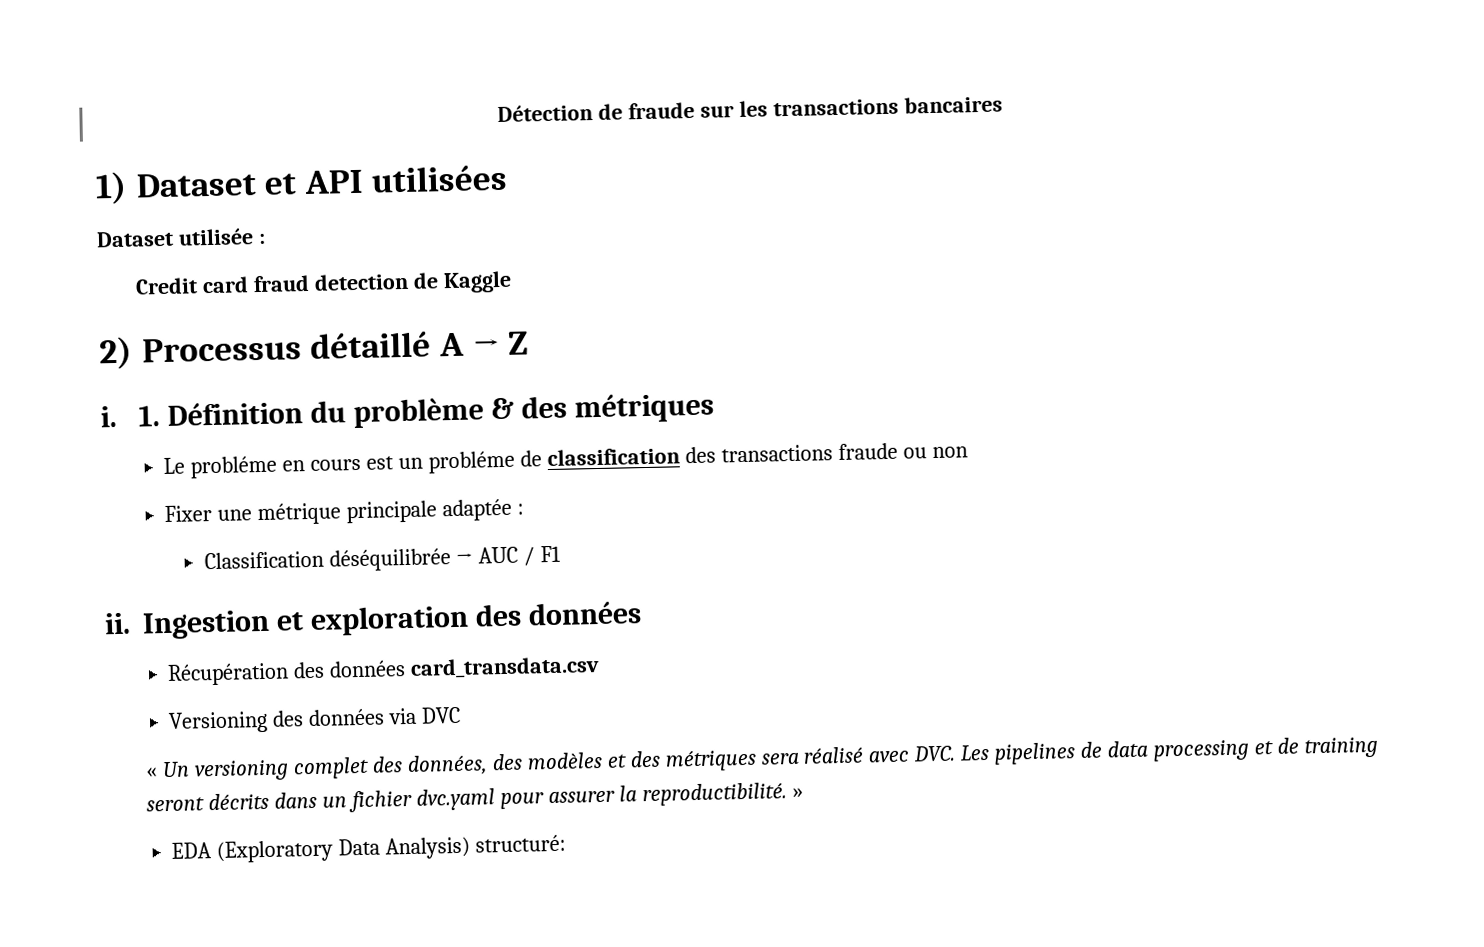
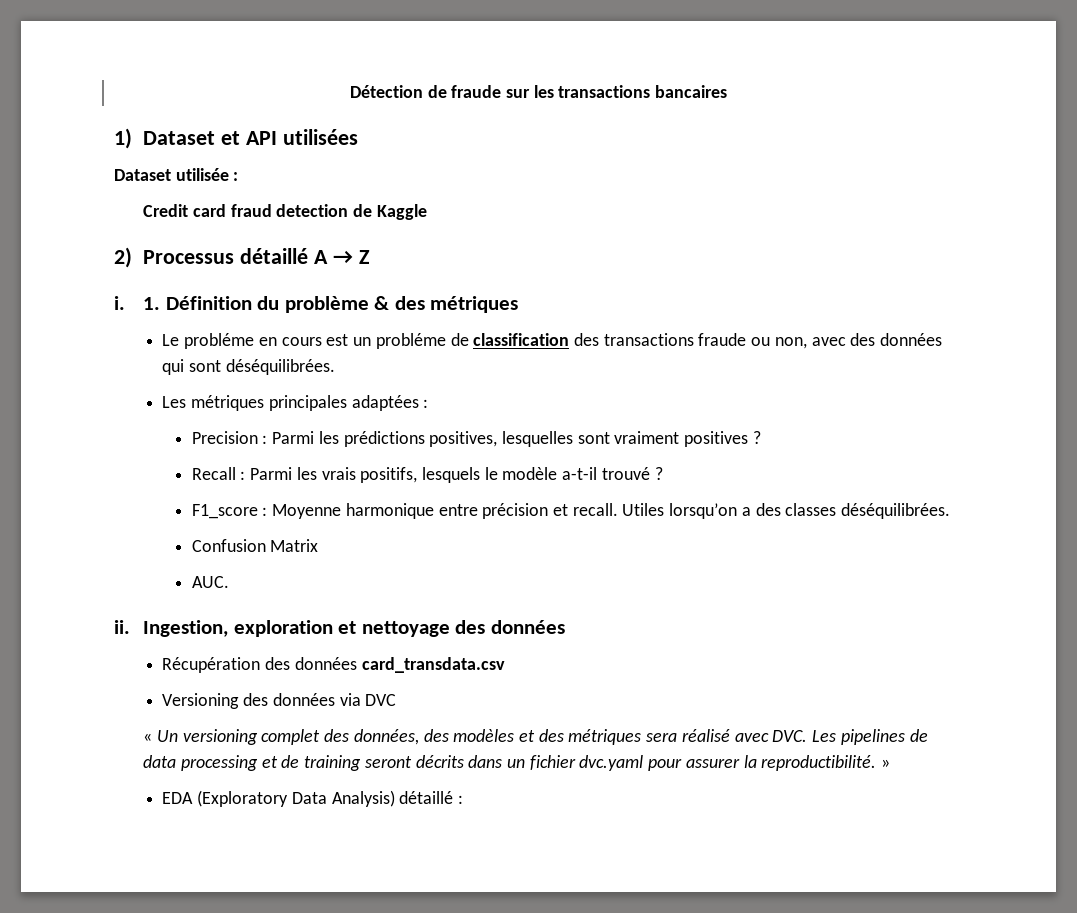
[931,446,968,459] [164,498,525,526] [203,545,562,572] [104,604,470,640] non // Fixer une métrique principale adaptée : // Classification déséquilibrée → AUC / F1 // ii. Ingestion et exploration -> [774,333,943,349] [162,359,335,375] [162,395,429,411] [191,431,761,447] [191,467,663,483] [191,503,951,519] [191,539,319,552] [191,576,229,588] [114,620,450,637] non, avec des données qui sont déséquilibrées. // Les métriques principales adaptées : // Precision : Parmi les prédictions positives, lesquelles sont vraiment positives ? // Recall : Parmi les vrais positifs, lesquels le modèle a-t-il trouvé ? // F1_score : Moyenne harmonique entre précision et recall. Utiles lorsqu’on a des classes déséquilibrées. // Confusion Matrix // AUC. // ii. Ingestion, exploration et nettoyage
[475,834,567,853] structuré: -> [399,791,464,804] détaillé :

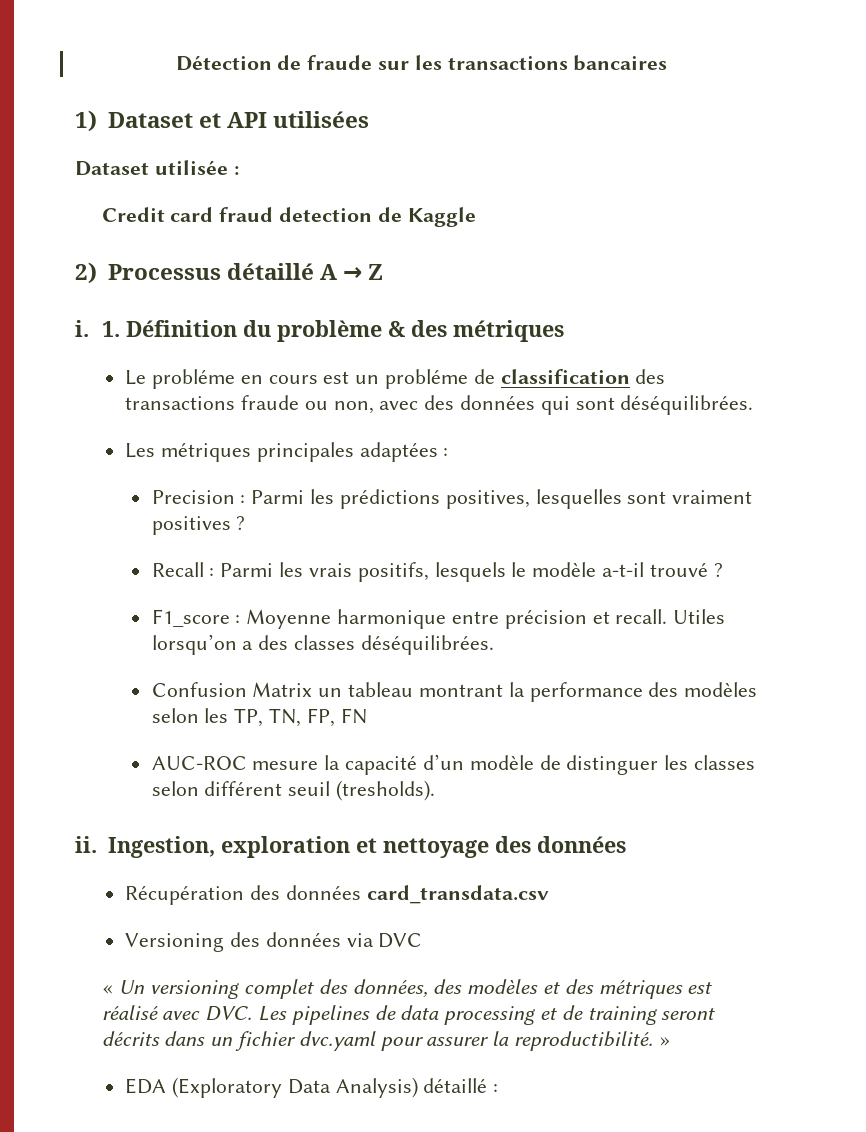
[191,576,229,588] // AUC. -> [318,682,758,702] [151,708,367,727] [151,754,755,775] [151,780,436,801] un tableau montrant la performance des modèles selon les TP, TN, FP, FN // AUC-ROC mesure la capacité d’un modèle de distinguer les classes selon différent seuil (tresholds).
[646,733,678,742] sera -> [687,982,713,994] est

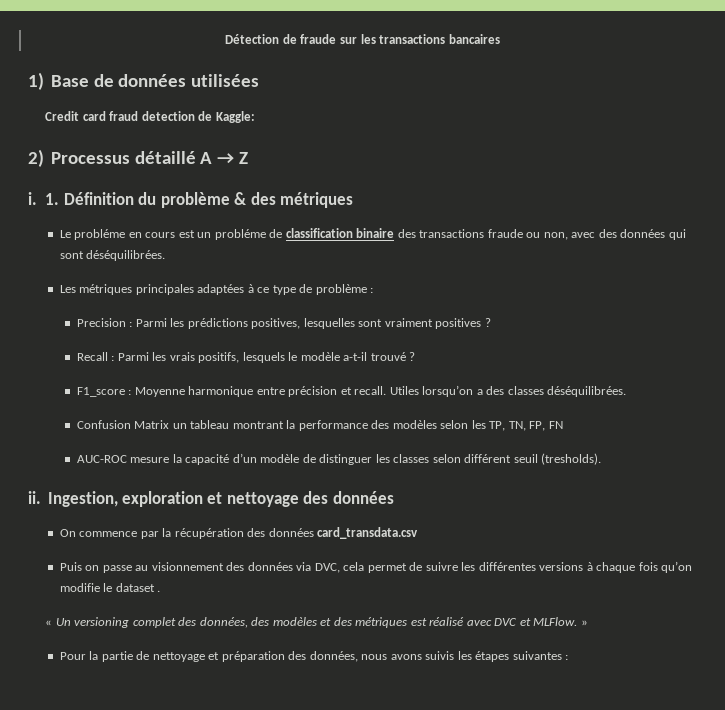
[107,111,369,128] [75,160,239,176] Dataset et API utilisées // Dataset utilisée : -> [50,74,260,87] Base de données utilisées
[407,207,476,227] Kaggle -> [215,111,255,123] Kaggle:
(630, 376) none -> [356,228,395,238] binaire
(438, 452) none -> [247,284,367,295] à ce type de problème
[125,885,549,905] [125,932,423,952] Récupération des données card_transdata.csv // Versioning des données via DVC -> [59,527,419,539] [59,561,693,573] [59,583,161,592] On commence par la récupération des données card_transdata.csv // Puis on passe au visionnement des données via DVC, cela permet de suivre les différentes versions à chaque fois qu’on modifie le dataset .
[205,1005,716,1025] [101,1031,671,1051] [125,1077,488,1098] DVC. Les pipelines de data processing et de training seront décrits dans un fichier dvc.yaml pour assurer la reproductibilité. » // EDA (Exploratory Data Analysis) détaillé -> [494,617,588,626] [59,651,562,662] DVC et MLFlow. » // Pour la partie de nettoyage et préparation des données, nous avons suivis les étapes suivantes

